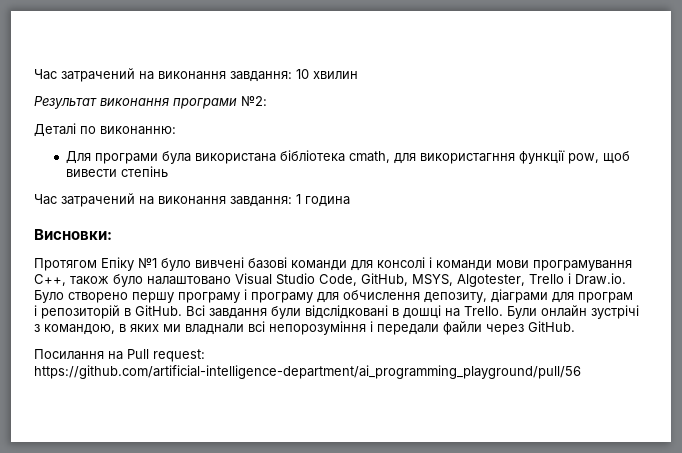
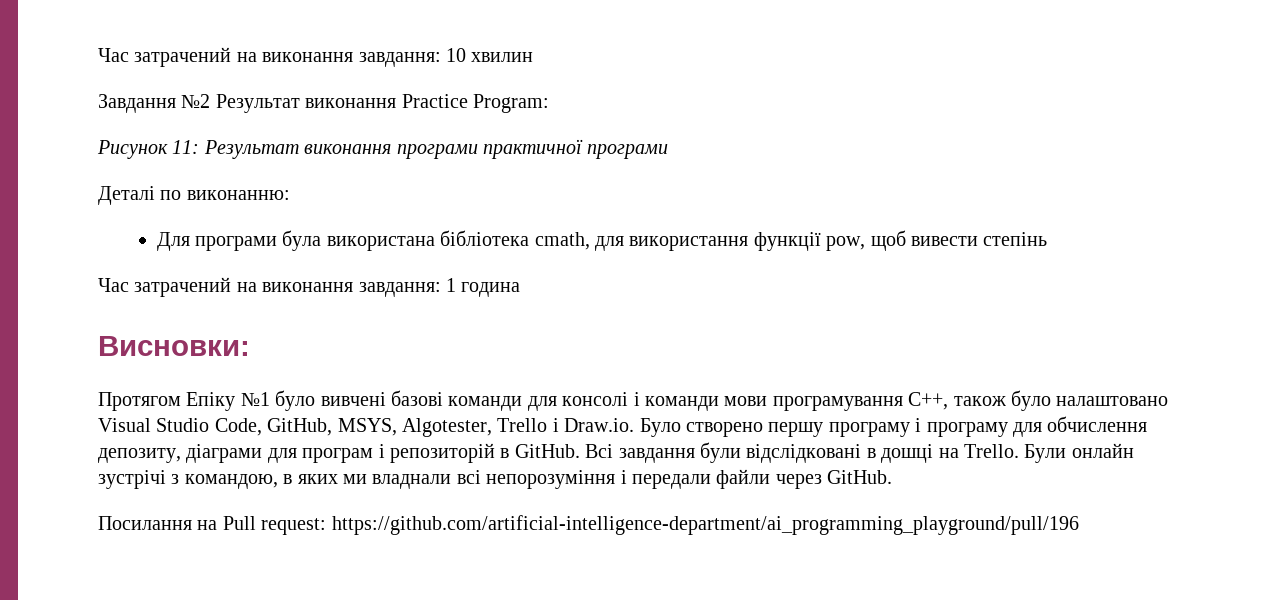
(358, 75) none -> [98,94,549,113] [97,140,200,159] Завдання №2 Результат виконання Practice Program: // Рисунок 11:
[241,96,267,106] №2: -> [483,139,669,159] практичної програми
[419,153,515,164] використагння -> [629,236,749,251] використання
[34,365,581,379] https://github.com/artificial-intelligence-department/ai_programming_playground/pull/56 -> [331,515,1079,535] https://github.com/artificial-intelligence-department/ai_programming_playground/pull/196

